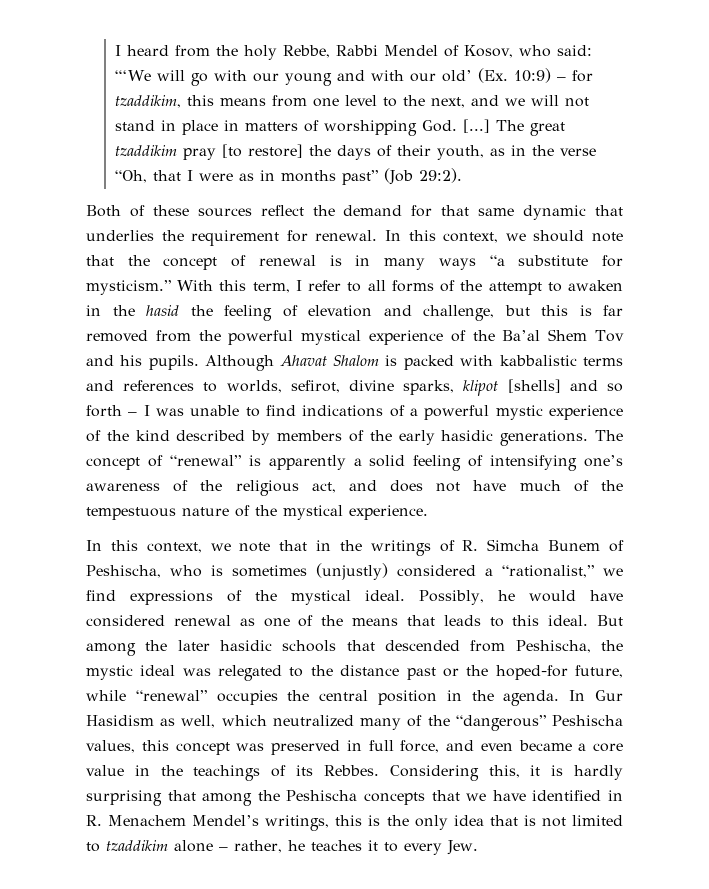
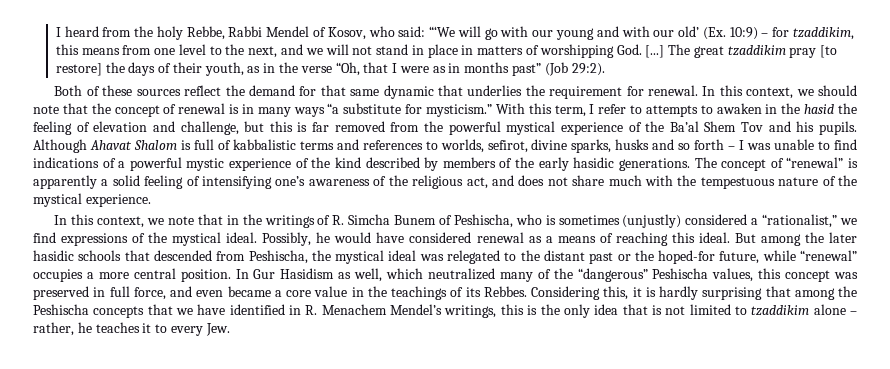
[367,280,542,295] all forms of the attempt -> [645,105,698,117] attempts
[403,355,494,370] packed with -> [193,139,231,150] full of
[463,379,561,396] klipot [shells] -> [615,139,650,150] husks
[473,480,589,492] have much of -> [572,175,673,186] share much with
[263,615,504,627] one of the means that leads to -> [545,232,668,246] a means of reaching
[86,665,133,680] mystic -> [335,250,385,264] mystical
[340,665,400,676] distance -> [543,250,585,261] distant
[287,690,560,706] the central position in the agenda. -> [86,268,231,282] a more central position.

